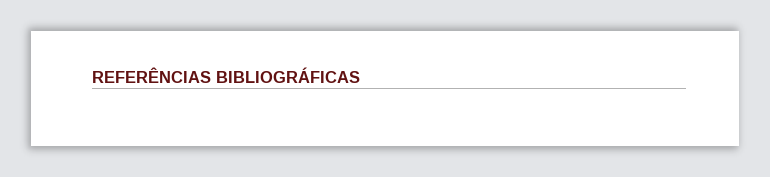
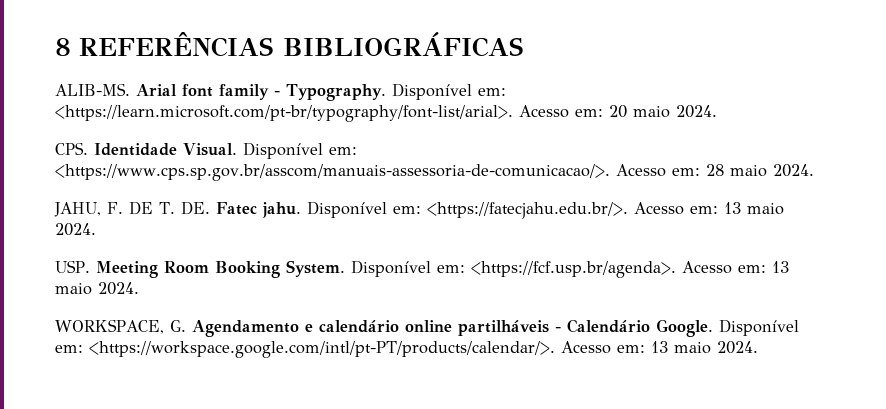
(92, 75) none -> [55,38,71,56] 8
(360, 75) none -> [55,83,506,101] [55,105,717,122] [55,142,357,159] [55,164,814,181] [54,201,784,219] [55,223,96,236] [55,260,789,278] [55,282,139,295] [55,319,799,337] [55,341,758,358] // ALIB-MS. Arial font family - Typography. Disponível em: <https://learn.microsoft.com/pt-br/typography/font-list/arial>. Acesso em: 20 maio 2024. // CPS. Identidade Visual. Disponível em: <https://www.cps.sp.gov.br/asscom/manuais-assessoria-de-comunicacao/>. Acesso em: 28 maio 2024. // JAHU, F. DE T. DE. Fatec jahu. Disponível em: <https://fatecjahu.edu.br/>. Acesso em: 13 maio 2024. // USP. Meeting Room Booking System. Disponível em: <https://fcf.usp.br/agenda>. Acesso em: 13 maio 2024. // WORKSPACE, G. Agendamento e calendário online partilháveis - Calendário Google. Disponível em: <https://workspace.google.com/intl/pt-PT/products/calendar/>. Acesso em: 13 maio 2024.

